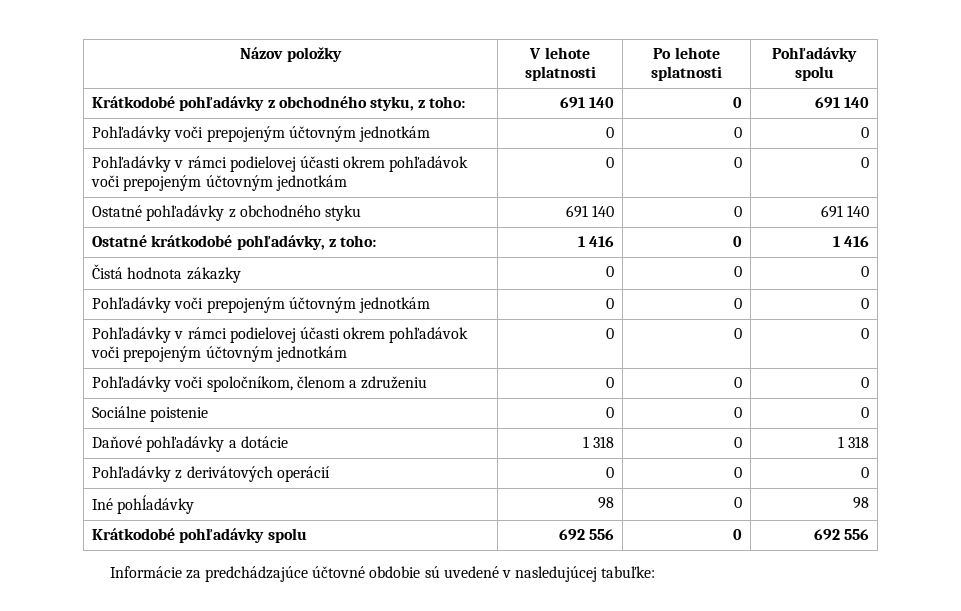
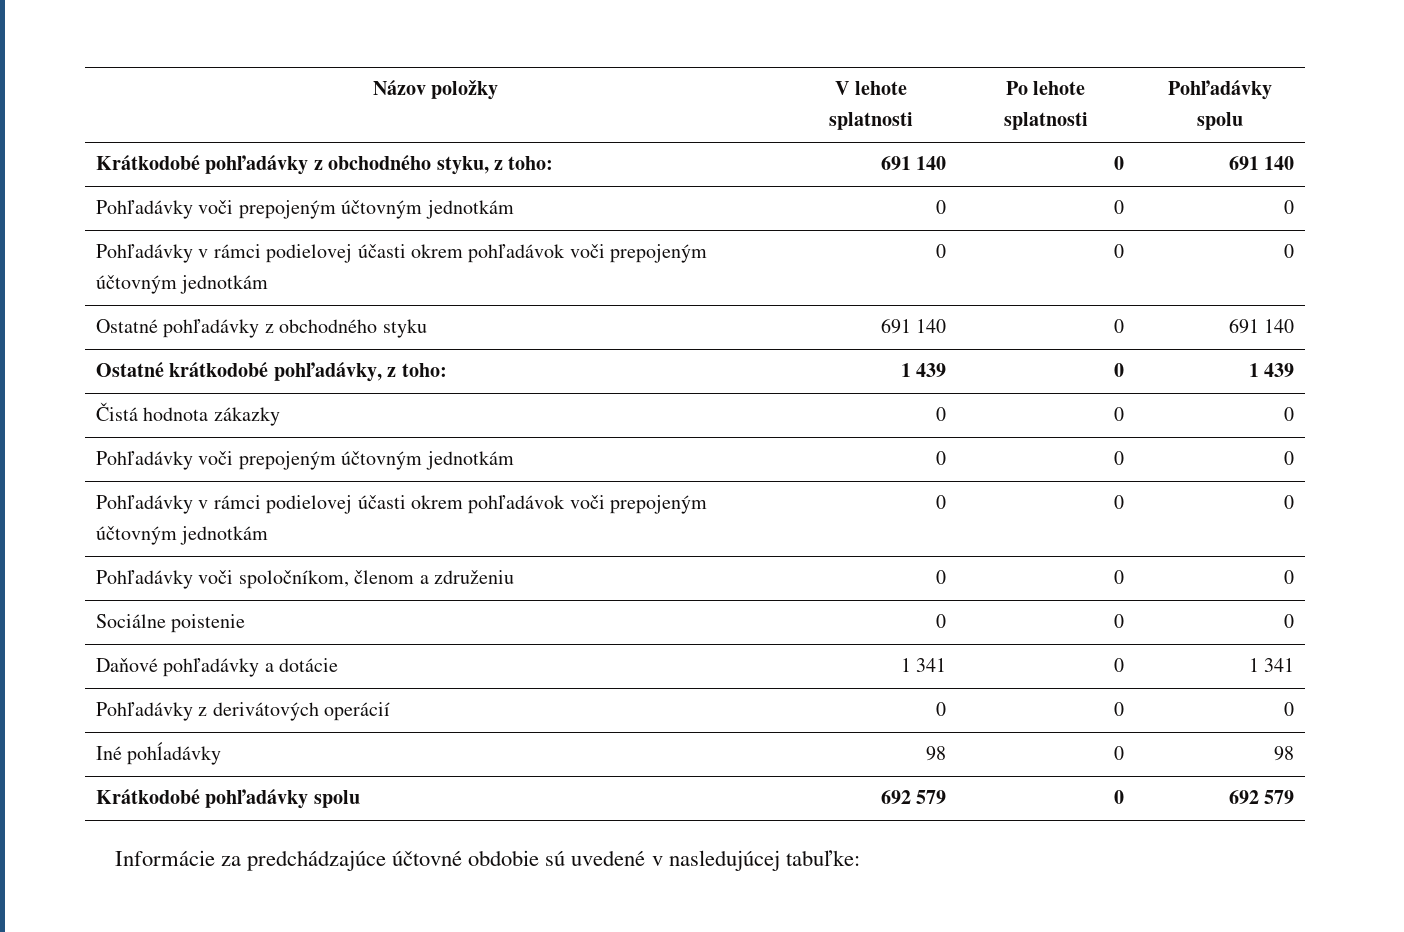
[588,236,614,247] [732,236,742,247] [832,236,869,247] 416 | 0 | 1 416 -> [915,363,946,377] [1113,363,1124,377] [1248,363,1294,377] 439 | 0 | 1 439
[592,436,614,448] [733,437,742,448] [837,436,869,448] 318 | 0 | 1 318 -> [915,658,946,672] [1113,658,1124,672] [1248,658,1294,672] 341 | 0 | 1 341
[588,529,614,540] 556 -> [915,790,946,804] 579
[843,529,869,540] 556 -> [1263,790,1294,804] 579

